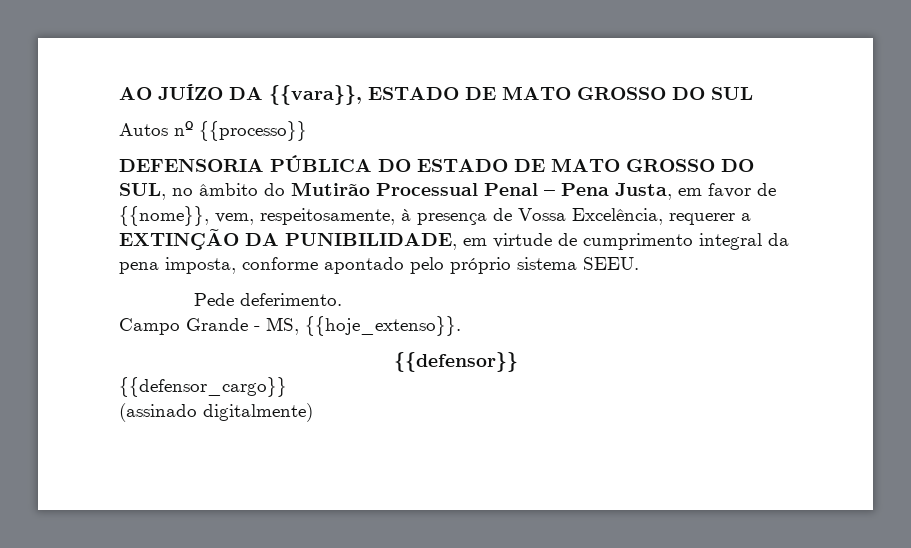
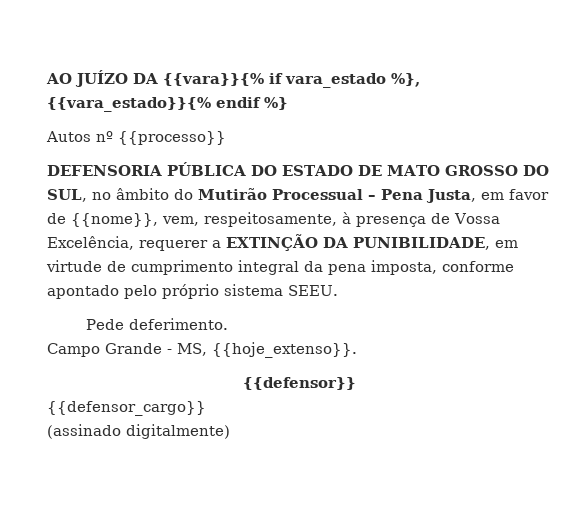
[269,85,753,105] {{vara}}, ESTADO DE MATO GROSSO DO SUL -> [163,73,420,88] [47,97,288,112] {{vara}}{% if vara_estado %}, {{vara_estado}}{% endif %}
[484,183,538,196] Penal -> (363, 194) none

